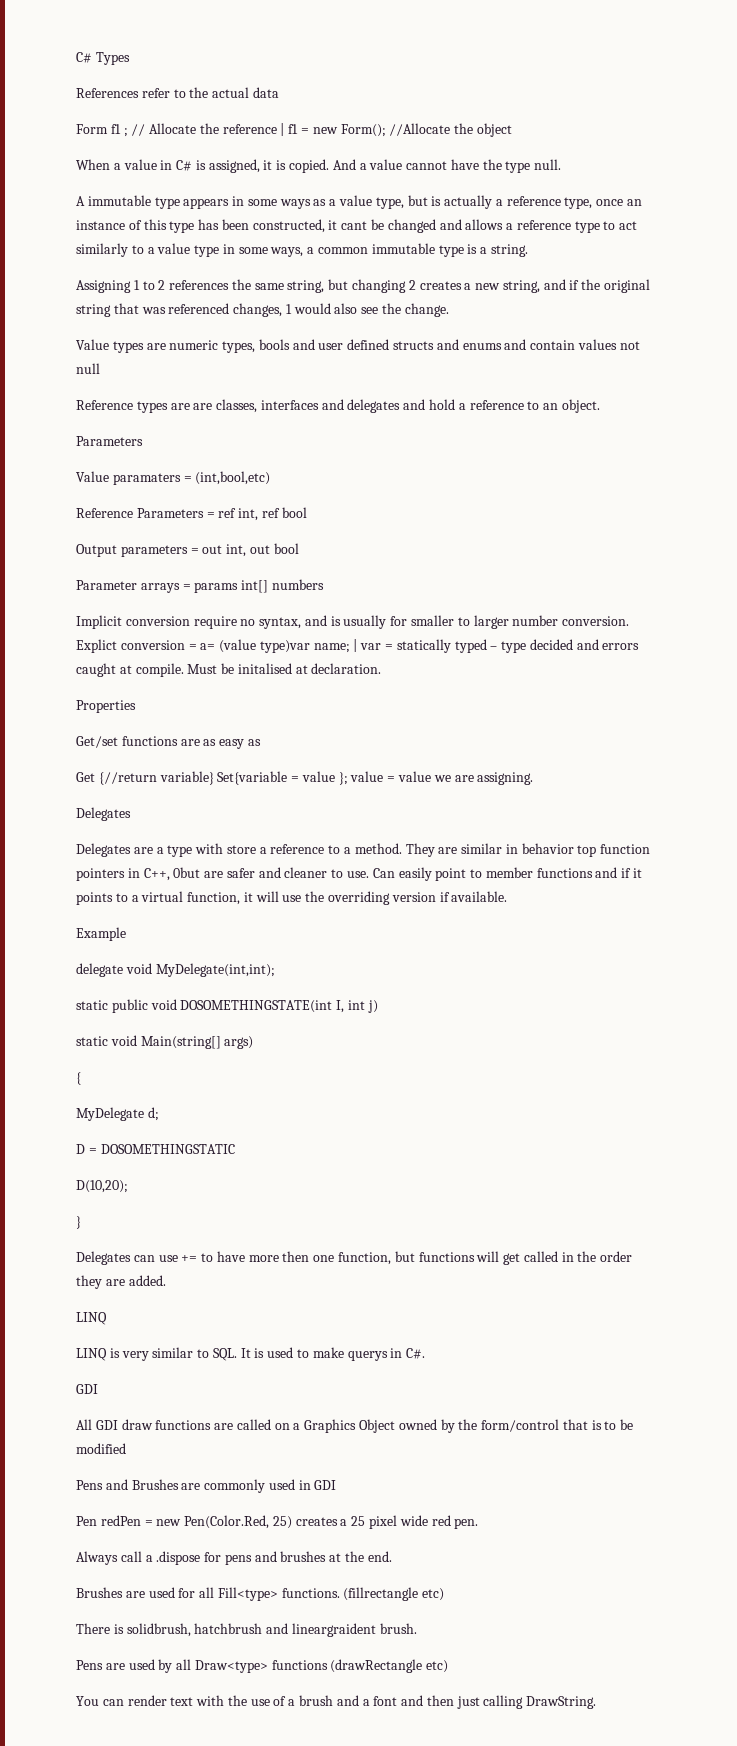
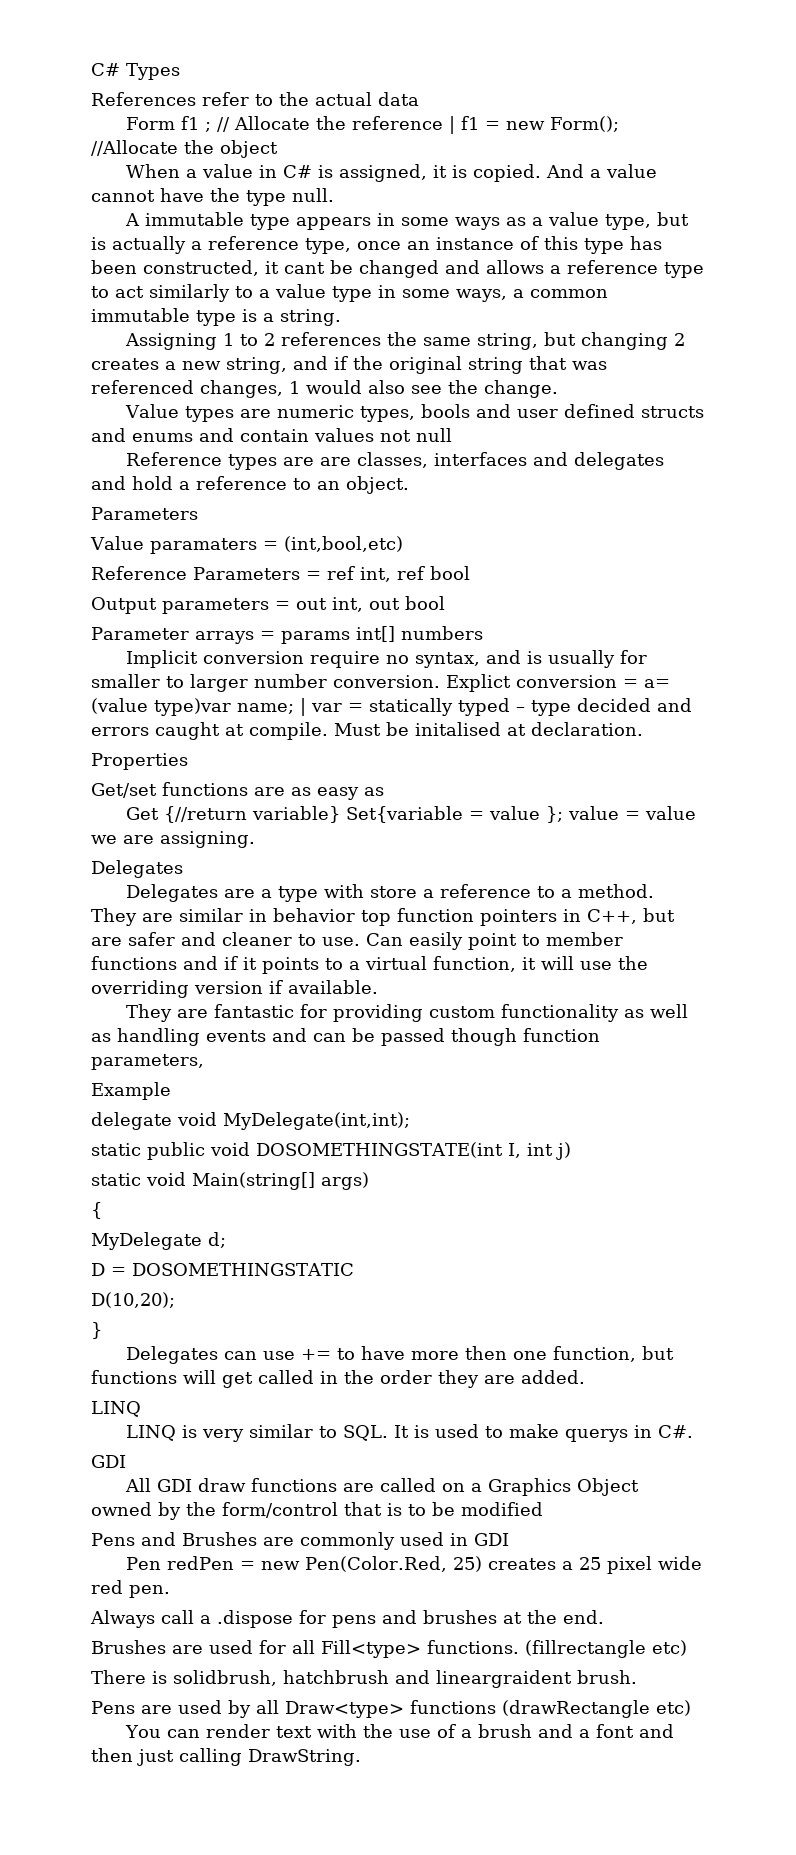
[173,867,201,878] 0but -> [643,908,675,922] but
(508, 896) none -> [126,1004,689,1022] [91,1028,600,1046] [91,1054,204,1070] // They are fantastic for providing custom functionality as well as handling events and can be passed though function parameters,

